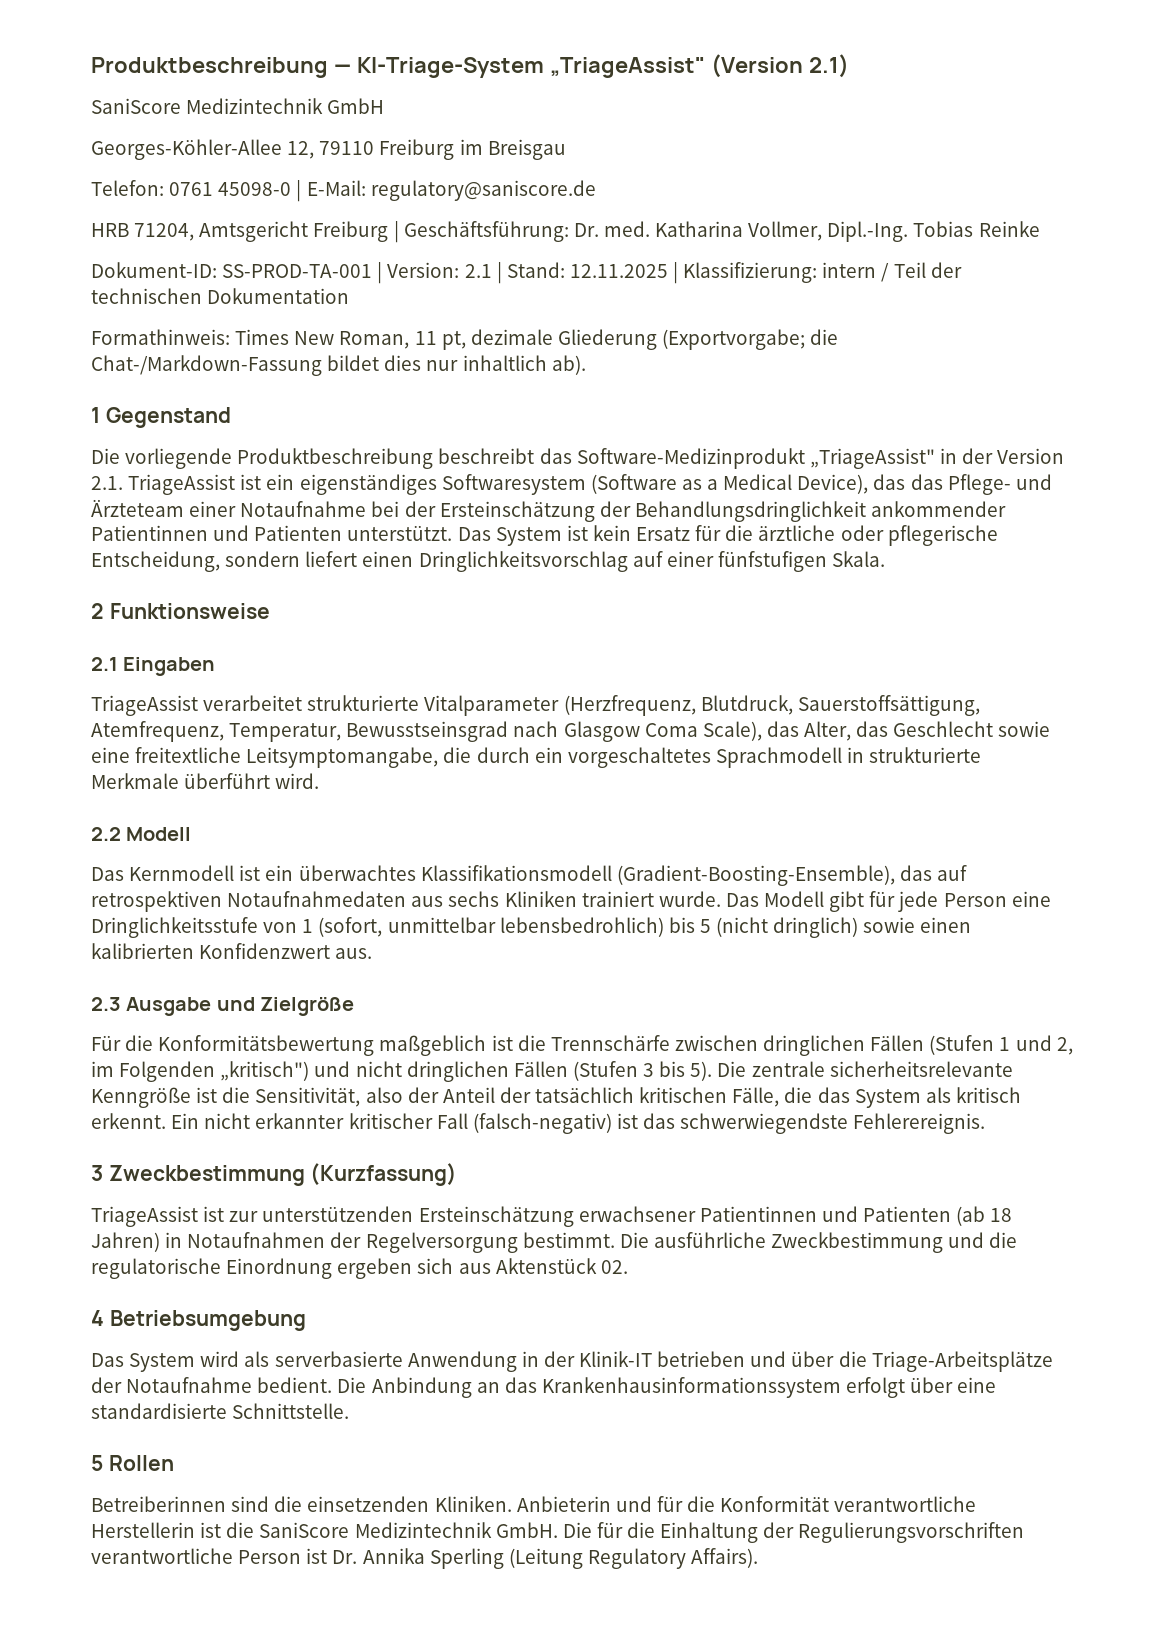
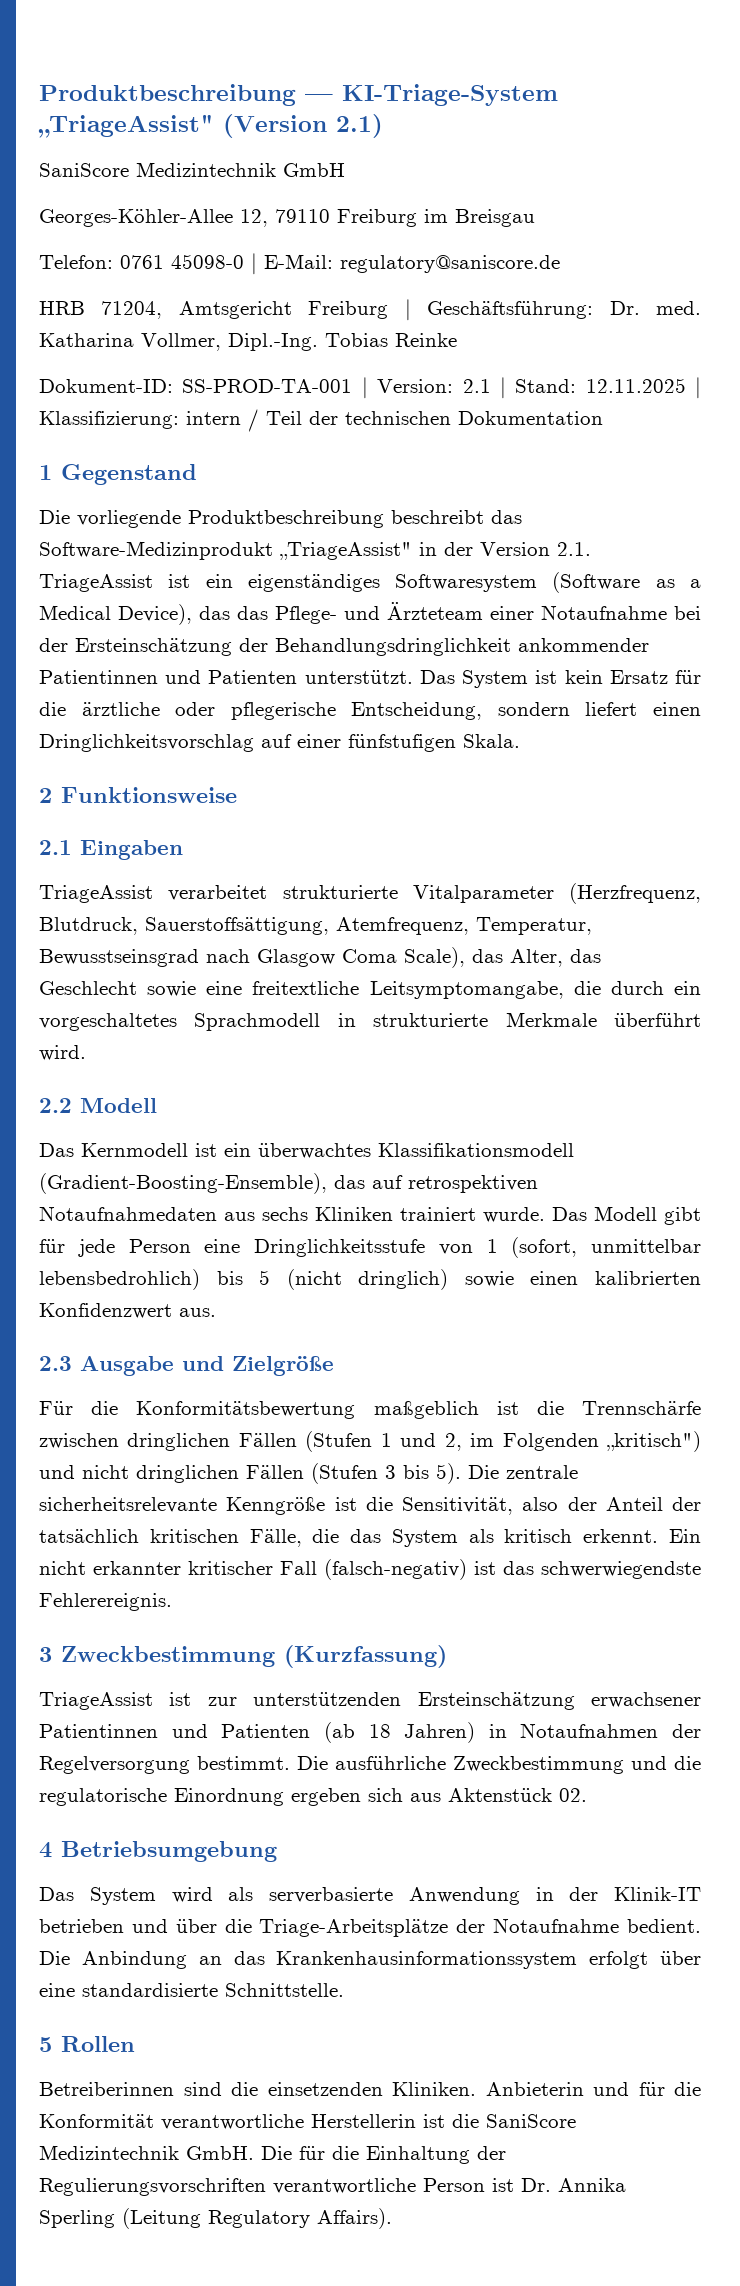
[91,329,839,350] [91,355,586,376] // Formathinweis: Times New Roman, 11 pt, dezimale Gliederung (Exportvorgabe; die Chat-/Markdown-Fassung bildet dies nur inhaltlich ab). -> (603, 418) none

